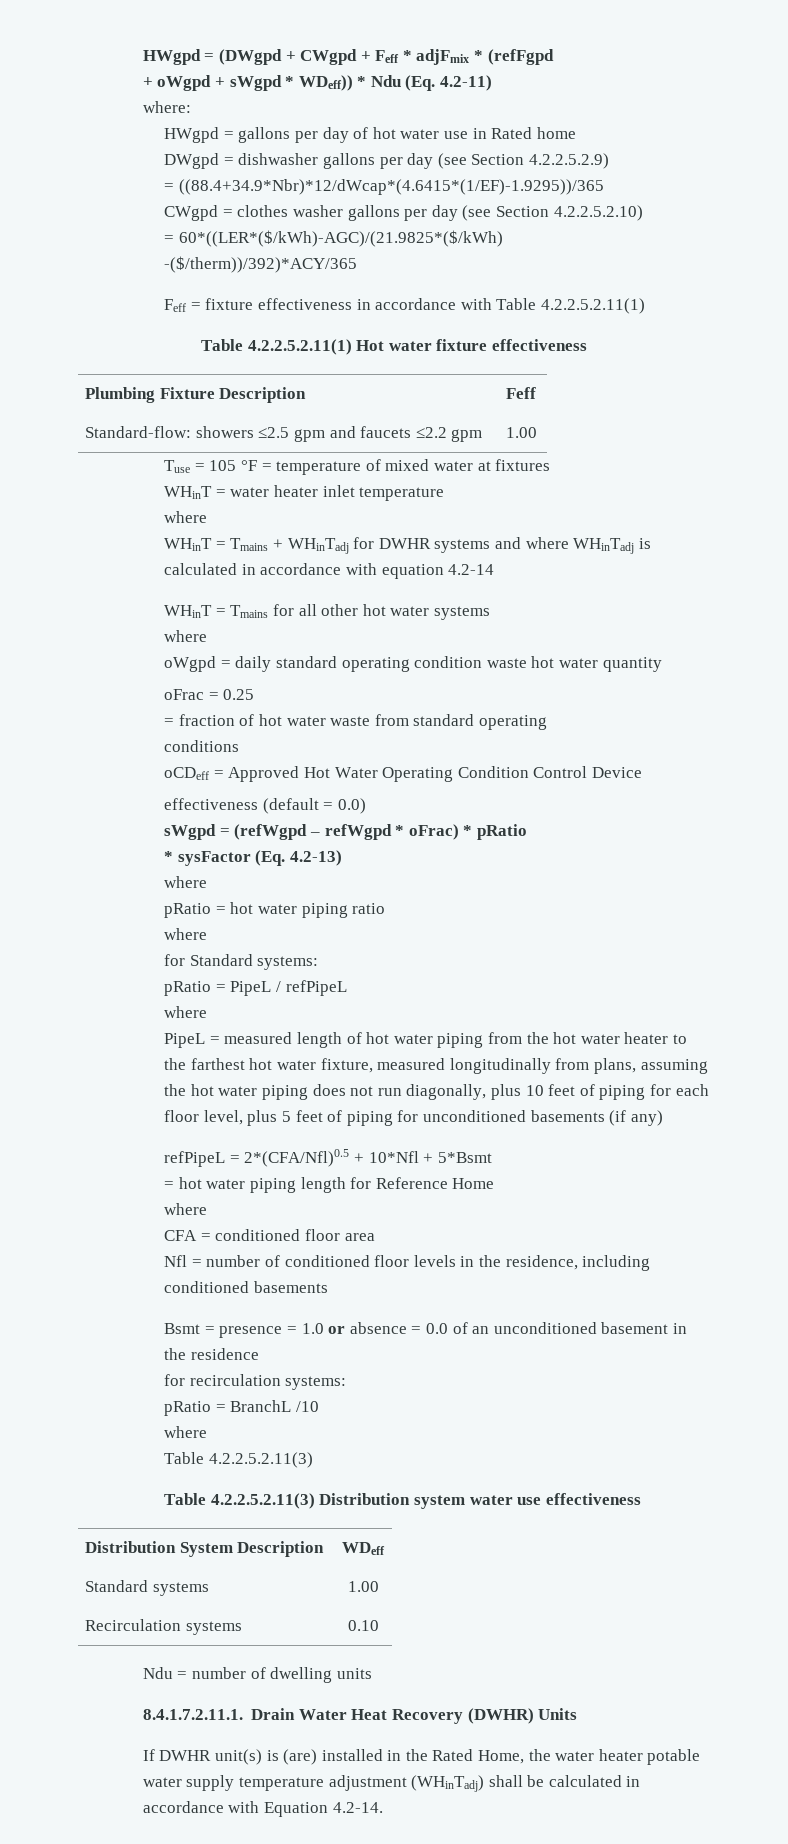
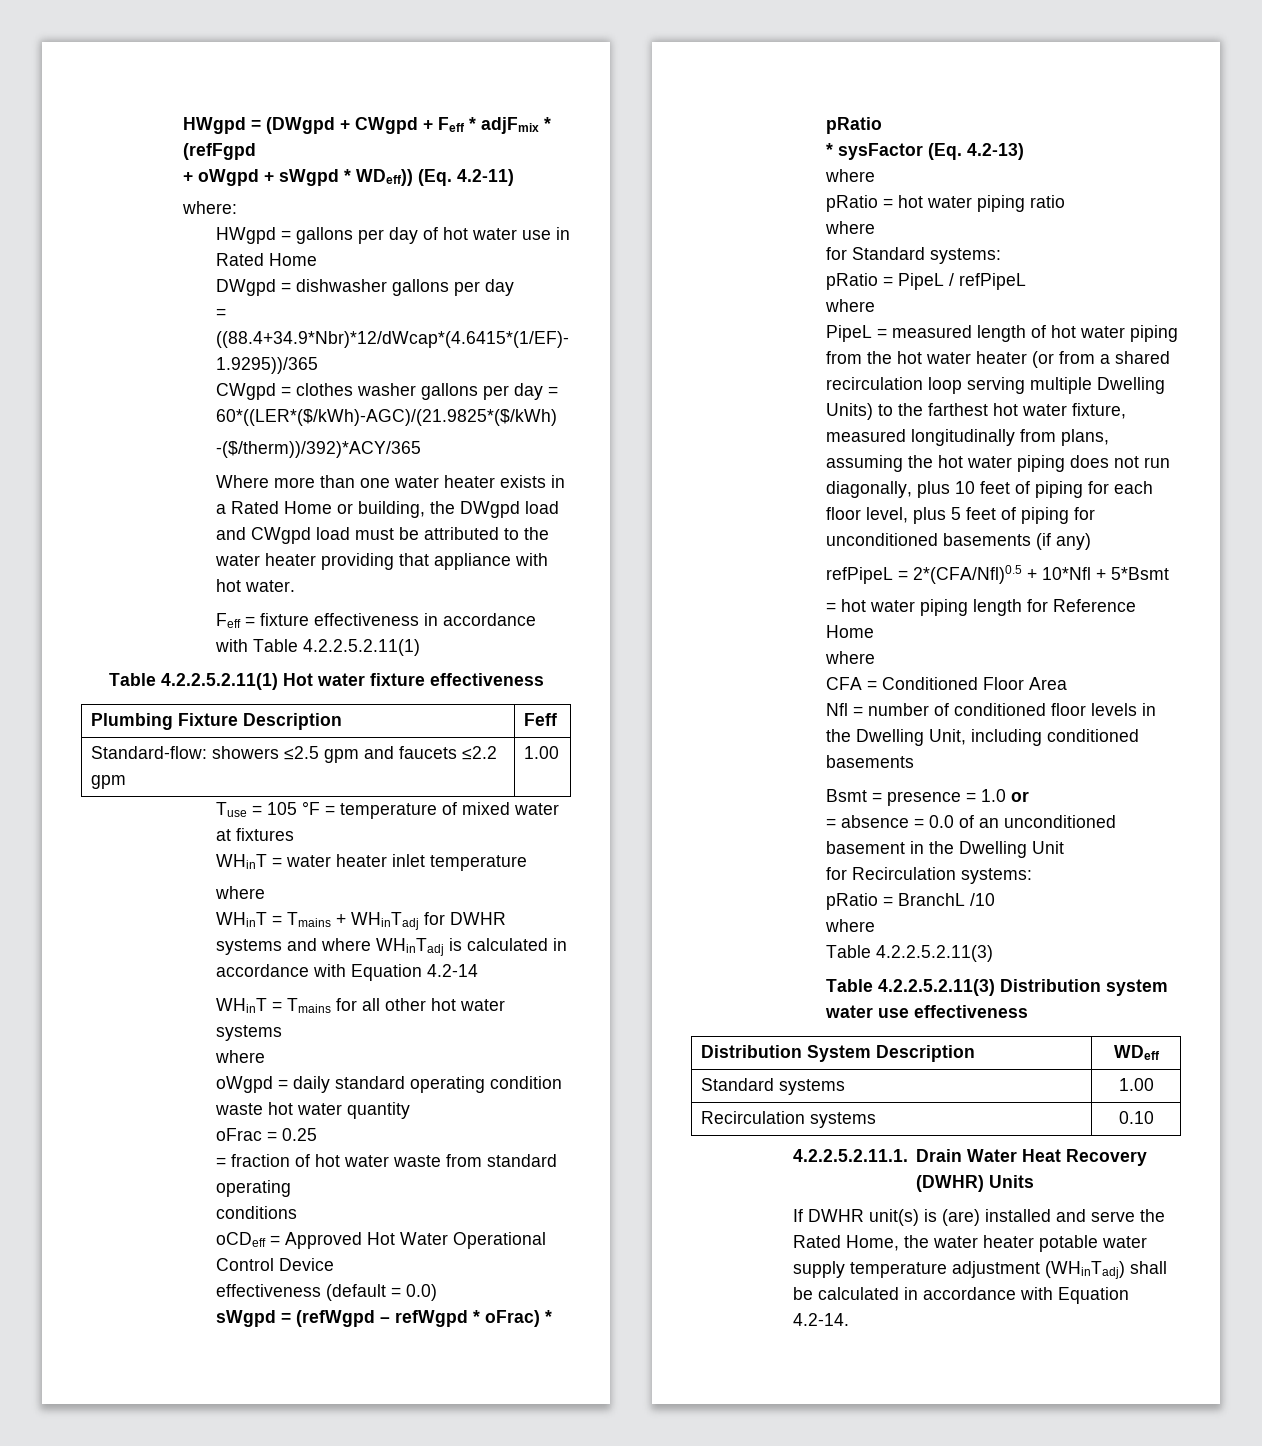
[357,75,401,87] * Ndu -> (413, 177) none
[536,127,576,139] home -> [269,253,318,266] Home
[437,153,610,169] (see Section 4.2.2.5.2.9) -> (515, 287) none
[462,205,643,221] (see Section 4.2.2.5.2.10) // -> (544, 391) none
(358, 264) none -> [216,475,566,488] [216,501,560,518] [216,527,550,544] [215,553,549,570] [216,579,296,592] // Where more than one water heater exists in a Rated Home or building, the DWgpd load and CWgpd load must be attributed to the water heater providing that appliance with hot water.
[381,564,444,579] equation -> [351,964,423,981] Equation
[382,766,529,782] Operating Condition -> [453,1232,547,1249] Operational
(669, 1038) none -> [1032,351,1171,368] [826,377,1166,394] [826,403,874,420] (or from a shared recirculation loop serving multiple Dwelling Units)
[215,1229,375,1241] conditioned floor area -> [882,677,1068,690] Conditioned Floor Area
[505,1255,578,1270] residence, -> [856,729,967,746] Dwelling Unit,
(346, 1330) none -> [826,818,837,828] // =
[190,1348,259,1360] [164,1374,281,1386] residence // for recirculation -> [959,841,1065,858] [826,867,957,880] Dwelling Unit // for Recirculation
[142,1667,372,1683] [142,1709,243,1720] Ndu = number of dwelling units // 8.4.1.7.2.11.1. -> [792,1149,908,1162] 4.2.2.5.2.11.1.
[387,1750,402,1761] in -> [1055,1209,1135,1222] and serve

